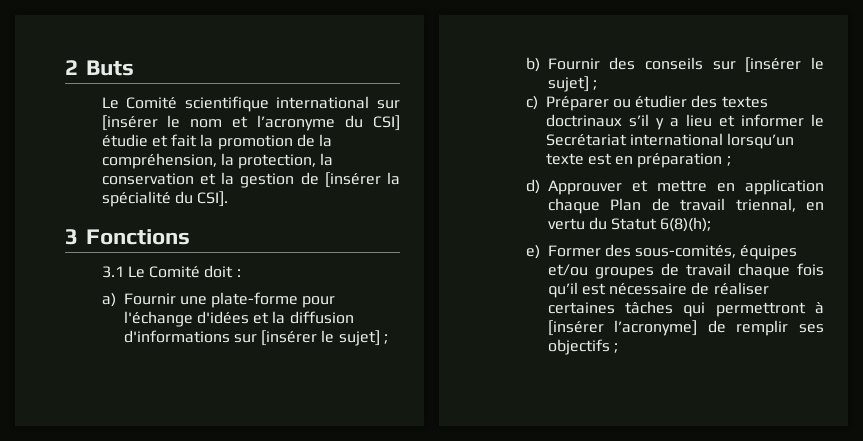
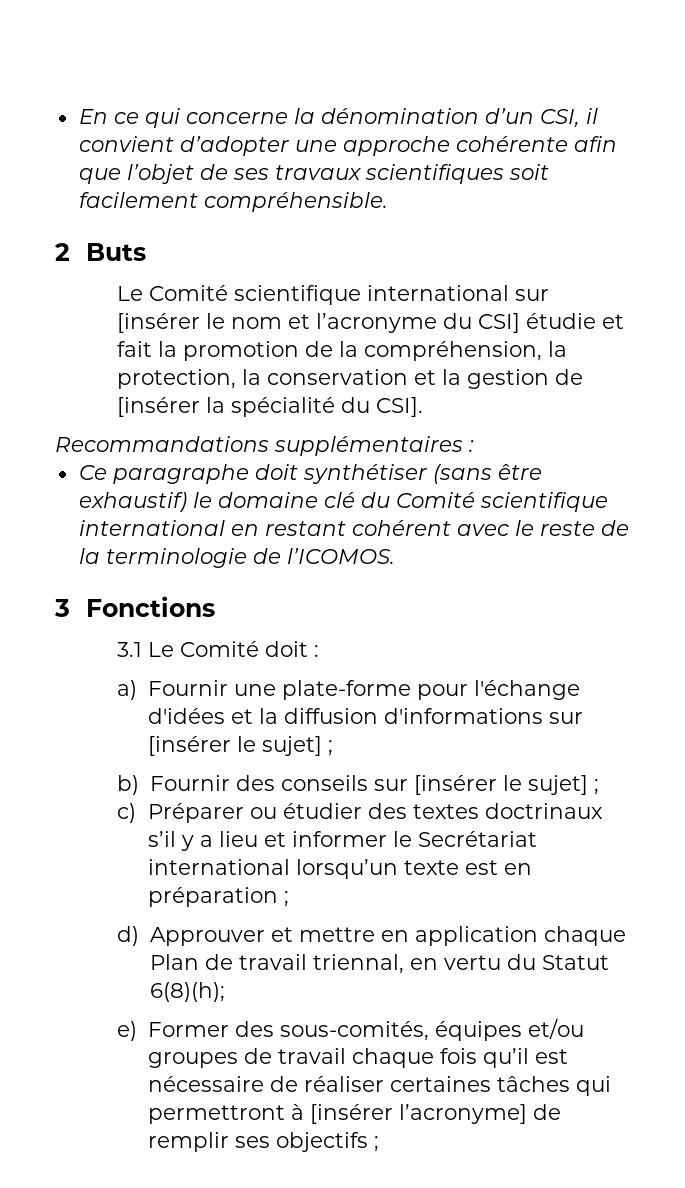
(65, 67) none -> [78,108,598,128] [78,136,617,156] [78,164,549,184] [78,192,388,212] En ce qui concerne la dénomination d’un CSI, il convient d’adopter une approche cohérente afin que l’objet de ses travaux scientifiques soit facilement compréhensible. //
(229, 199) none -> [55,436,474,456] [78,464,542,484] [78,492,608,512] [78,520,629,536] [78,548,395,568] // Recommandations supplémentaires : // Ce paragraphe doit synthétiser (sans être exhaustif) le domaine clé du Comité scientifique international en restant cohérent avec le reste de la terminologie de l’ICOMOS.

